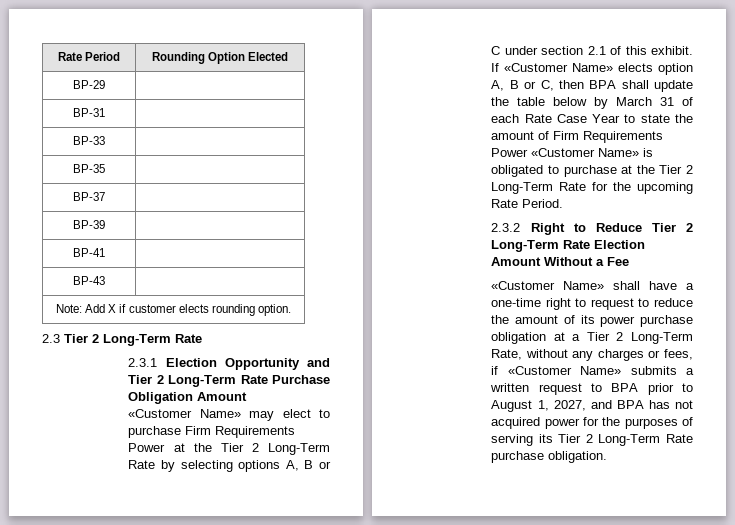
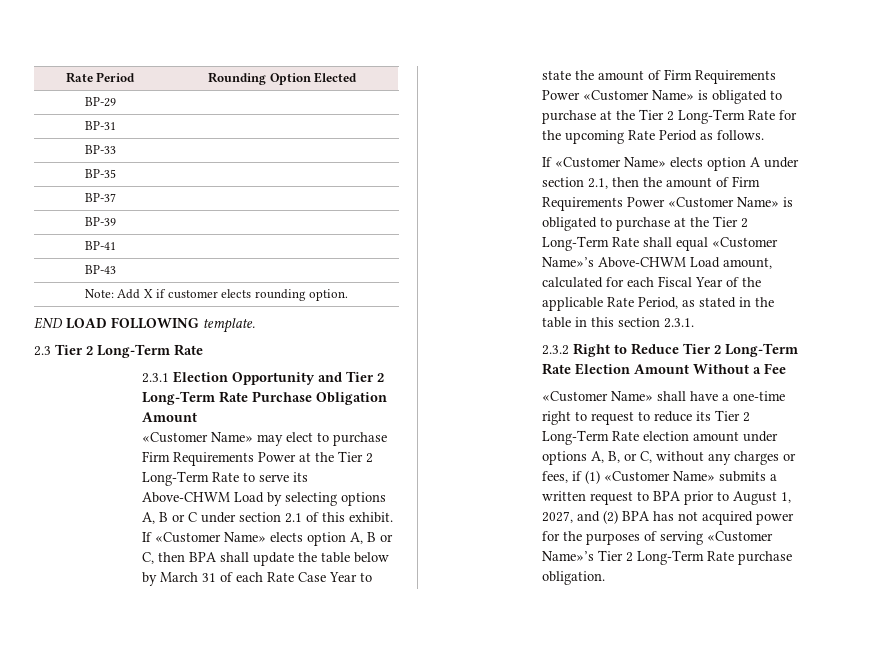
(291, 310) none -> [34,317,255,333] // END LOAD FOLLOWING template.
(156, 464) none -> [242,472,308,482] [141,492,264,503] to serve its Above-CHWM Load
[522,199,564,208] Period. -> [658,130,764,141] [541,157,799,171] [541,176,760,189] [541,197,793,211] [541,216,748,231] [541,236,778,251] [541,257,772,269] [541,276,761,288] [541,297,774,311] [541,317,694,328] Period as follows. // If «Customer Name» elects option A under section 2.1, then the amount of Firm Requirements Power «Customer Name» is obligated to purchase at the Tier 2 Long-Term Rate shall equal «Customer Name»’s Above-CHWM Load amount, calculated for each Fiscal Year of the applicable Rate Period, as stated in the table in this section 2.3.1.
[491,315,693,327] [491,332,693,344] [491,349,523,360] the amount of its power purchase obligation at a Tier 2 Long-Term Rate, -> [695,410,750,422] [541,430,778,445] [541,451,652,465] its Tier 2 Long-Term Rate election amount under options A, B, or C,
(499, 370) none -> [584,470,600,484] (1)
(612, 404) none -> [602,510,618,524] (2)
[538,434,553,443] its -> [706,531,773,542] [541,551,594,561] «Customer Name»’s

